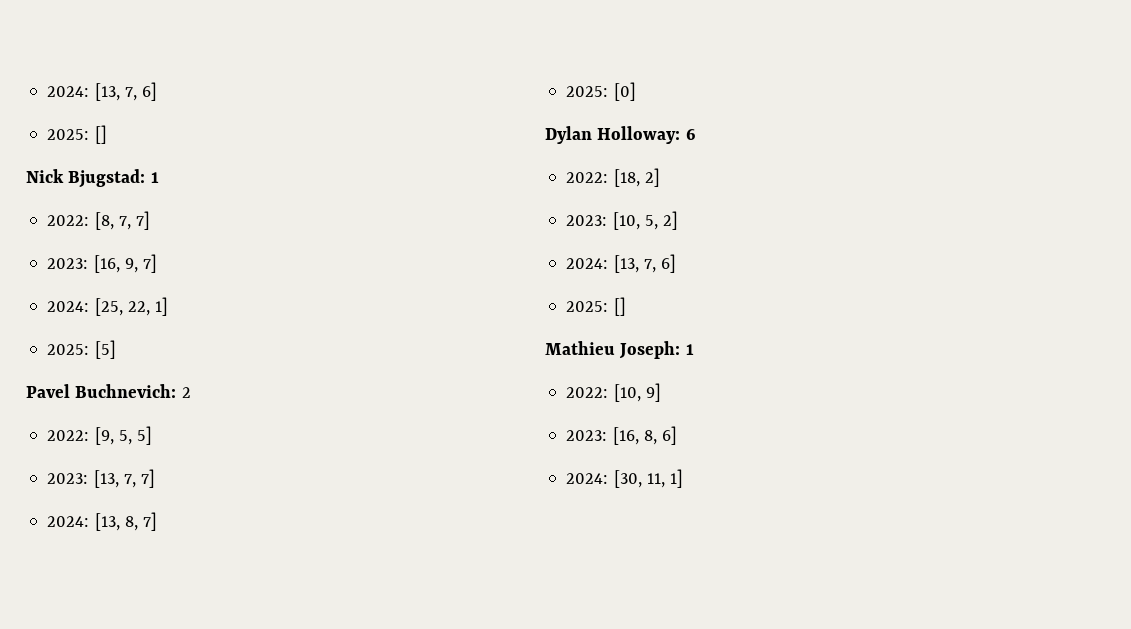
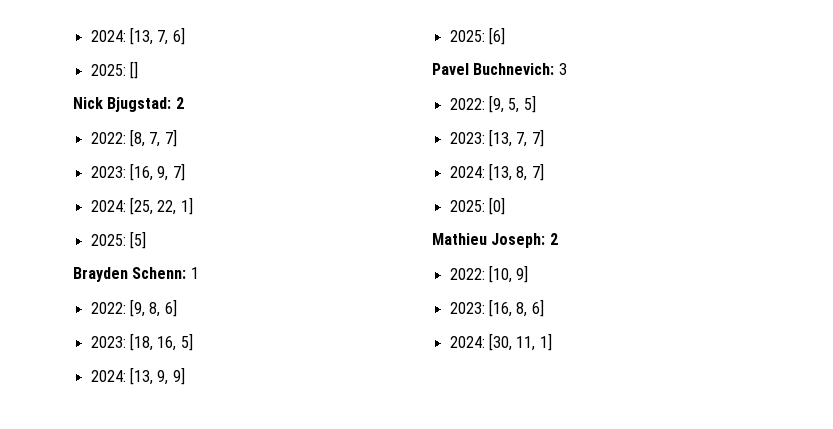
[150,172,159,183] 1 -> [175,97,184,109] 2
(116, 349) none -> [73,267,199,282] [90,299,177,317] [90,333,193,351] [90,367,185,385] [449,27,505,45] // Brayden Schenn: 1 // 2022: [9, 8, 6] // 2023: [18, 16, 5] // 2024: [13, 9, 9] // 2025: [6]
[181,387,191,398] 2 -> [558,63,567,75] 3
[545,126,696,144] [566,168,660,187] [566,211,679,230] [566,254,677,273] [566,297,626,316] // Dylan Holloway: 6 // 2022: [18, 2] // 2023: [10, 5, 2] // 2024: [13, 7, 6] // 2025: [] -> (505, 206) none
[685,344,694,355] 1 -> [549,233,558,245] 2

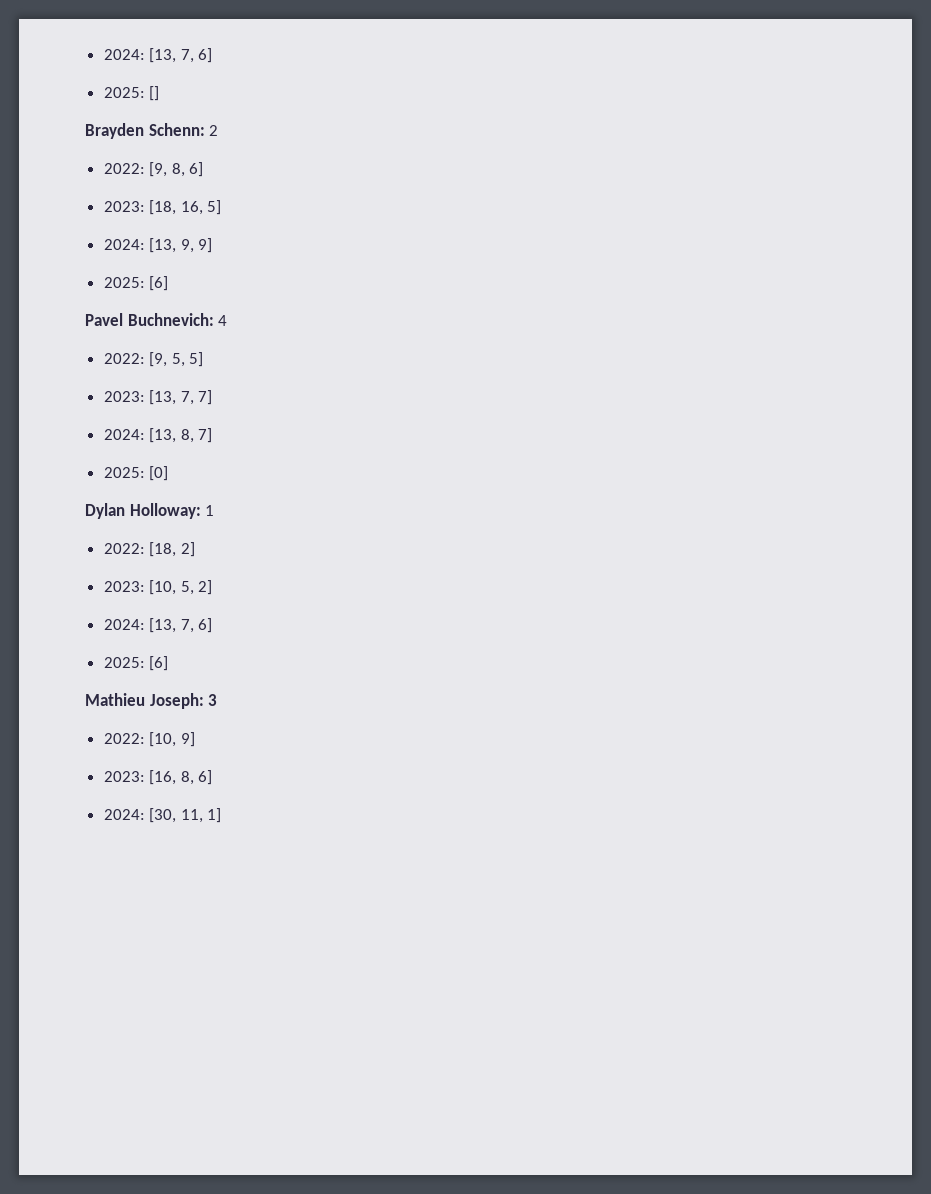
[73,97,184,112] [90,129,177,147] [90,163,185,181] [90,197,193,215] [90,231,146,249] // Nick Bjugstad: 2 // 2022: [8, 7, 7] // 2023: [16, 9, 7] // 2024: [25, 22, 1] // 2025: [5] -> (160, 93) none
[190,267,199,279] 1 -> [209,125,219,136] 2
[558,63,567,75] 3 -> [218,315,228,326] 4
(505, 206) none -> [85,503,215,519] [103,542,195,557] [103,580,213,595] [103,618,213,633] [103,656,169,671] // Dylan Holloway: 1 // 2022: [18, 2] // 2023: [10, 5, 2] // 2024: [13, 7, 6] // 2025: [6]
[549,233,558,245] 2 -> [208,694,218,706] 3

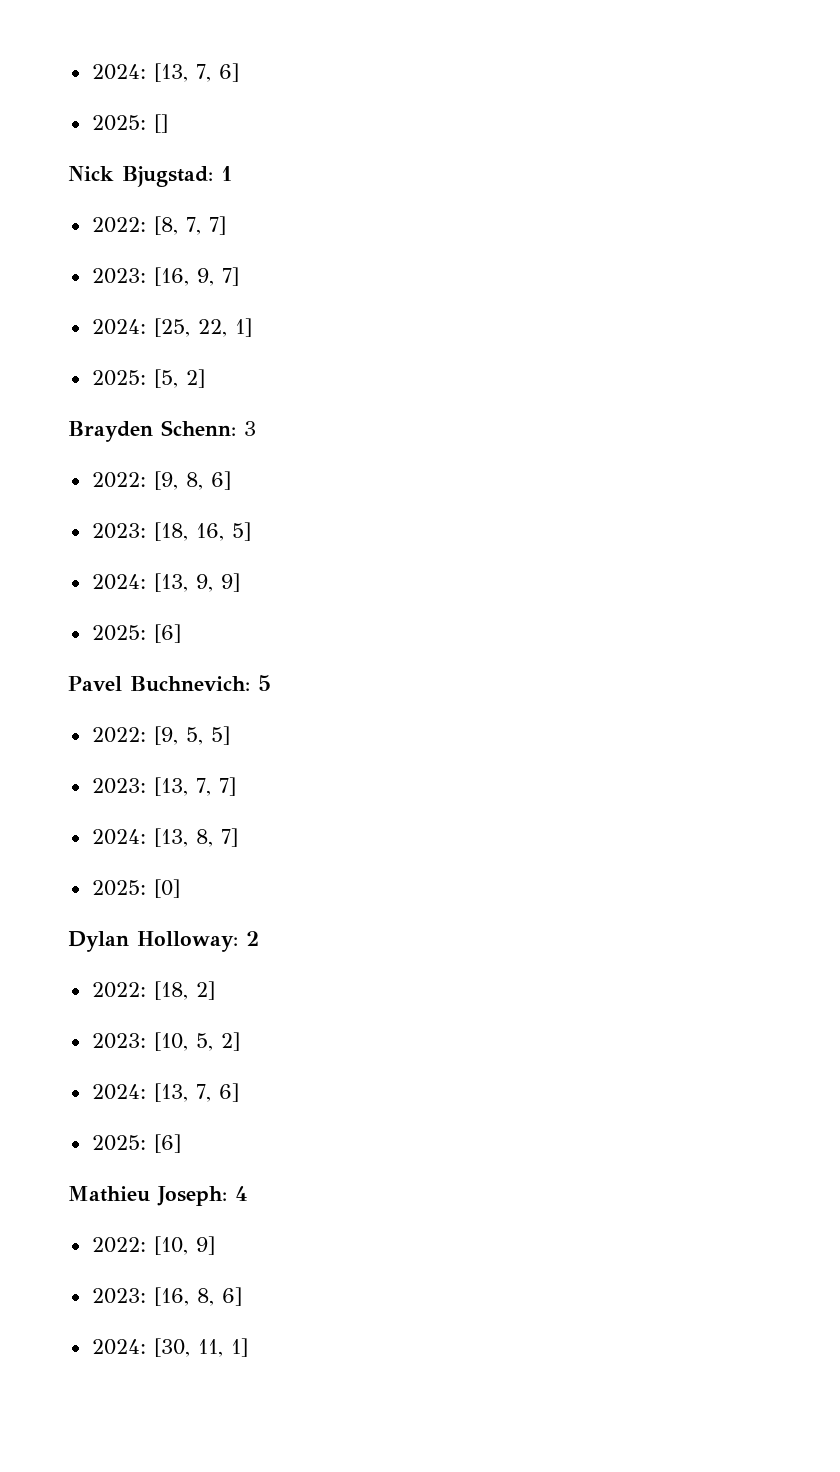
(160, 93) none -> [68,166,232,187] [91,216,226,235] [91,267,239,286] [91,318,252,337] [91,369,205,388] // Nick Bjugstad: 1 // 2022: [8, 7, 7] // 2023: [16, 9, 7] // 2024: [25, 22, 1] // 2025: [5, 2]
[209,125,219,136] 2 -> [244,421,256,436] 3
[218,315,228,326] 4 -> [257,675,271,691] 5
[205,505,215,516] 1 -> [246,931,259,946] 2
[208,694,218,706] 3 -> [235,1186,248,1201] 4

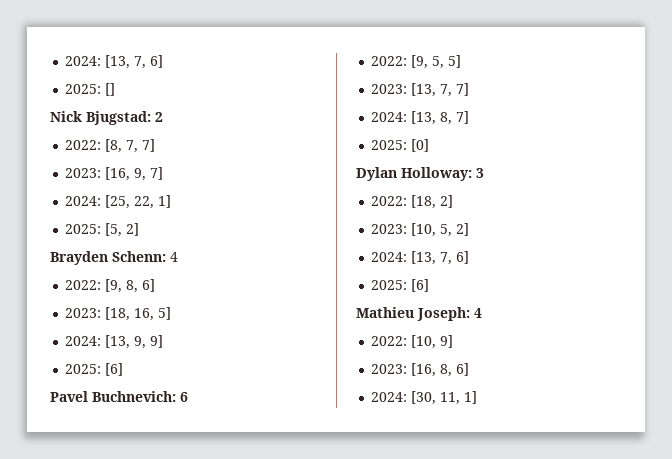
[221,166,232,181] 1 -> [155,112,163,122] 2
[244,421,256,436] 3 -> [170,252,178,262] 4
[257,675,271,691] 5 -> [180,392,188,402] 6
[246,931,259,946] 2 -> [476,168,484,178] 3

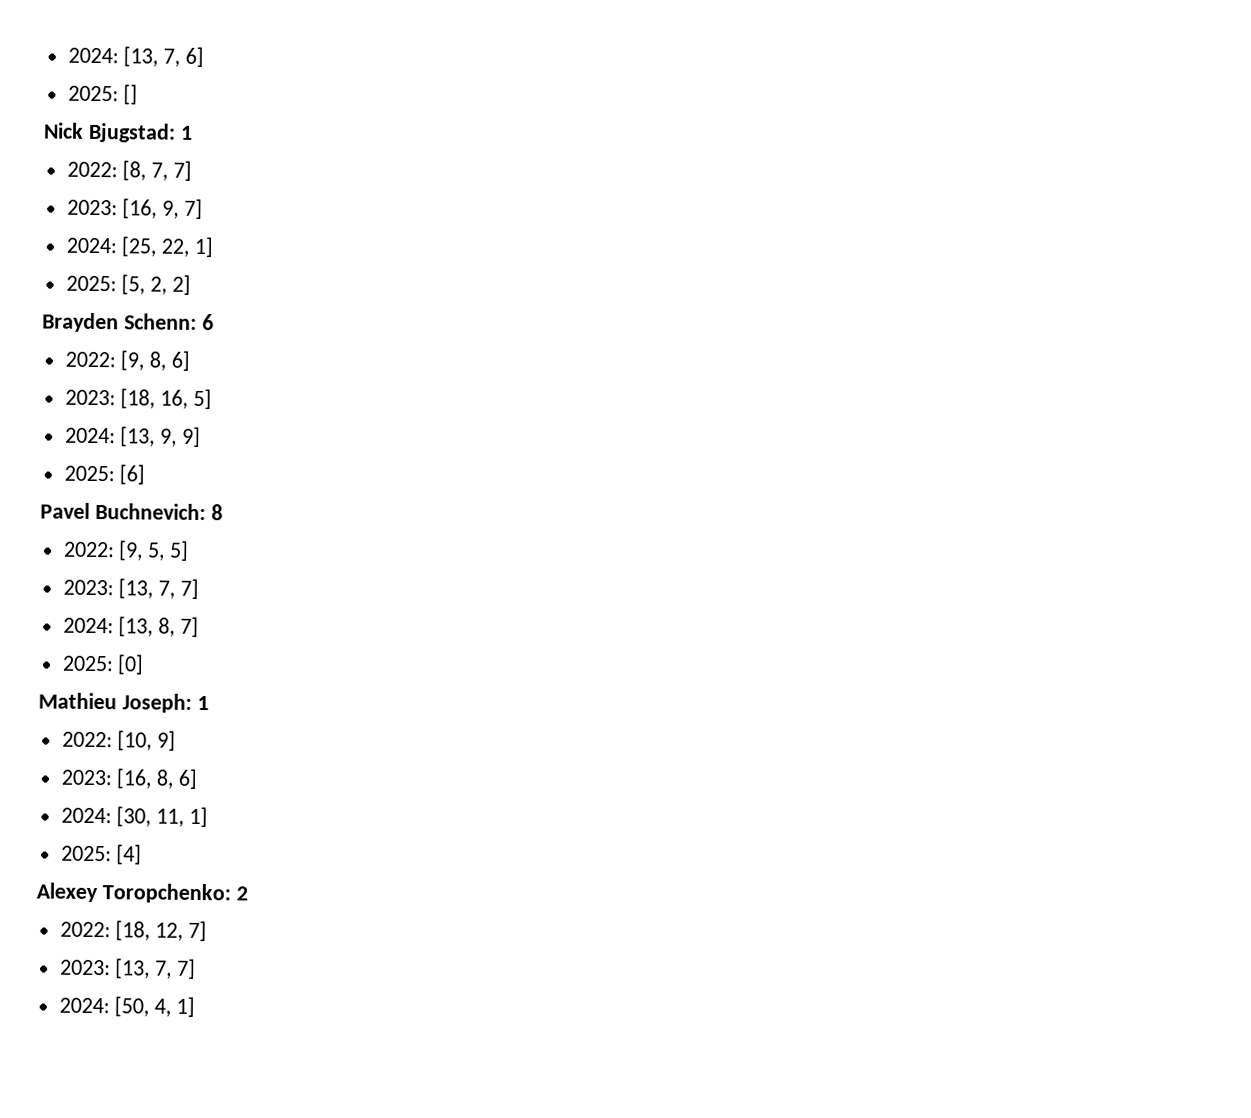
[155,112,163,122] 2 -> [179,125,193,140] 1
(123, 230) none -> [150,276,168,295] 2,
[170,252,178,262] 4 -> [201,313,214,331] 6
[180,392,188,402] 6 -> [210,504,223,521] 8
[356,167,484,181] [371,195,454,209] [371,223,470,237] [371,251,470,265] [371,279,430,292] // Dylan Holloway: 3 // 2022: [18, 2] // 2023: [10, 5, 2] // 2024: [13, 7, 6] // 2025: [6] -> (145, 664) none
[474,308,482,318] 4 -> [196,695,209,711] 1
(478, 397) none -> [60,844,143,865] [36,882,248,904] [59,920,208,942] [59,958,197,979] [58,996,196,1017] // 2025: [4] // Alexey Toropchenko: 2 // 2022: [18, 12, 7] // 2023: [13, 7, 7] // 2024: [50, 4, 1]

